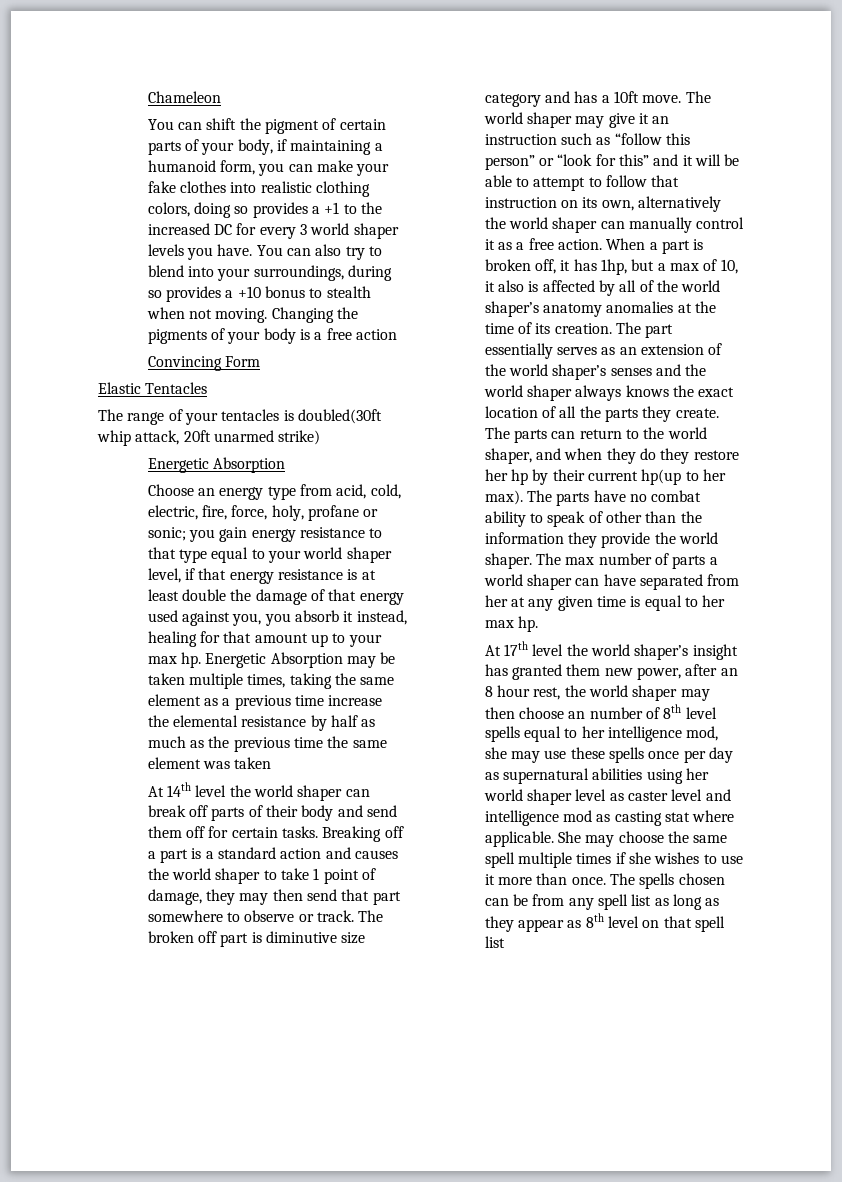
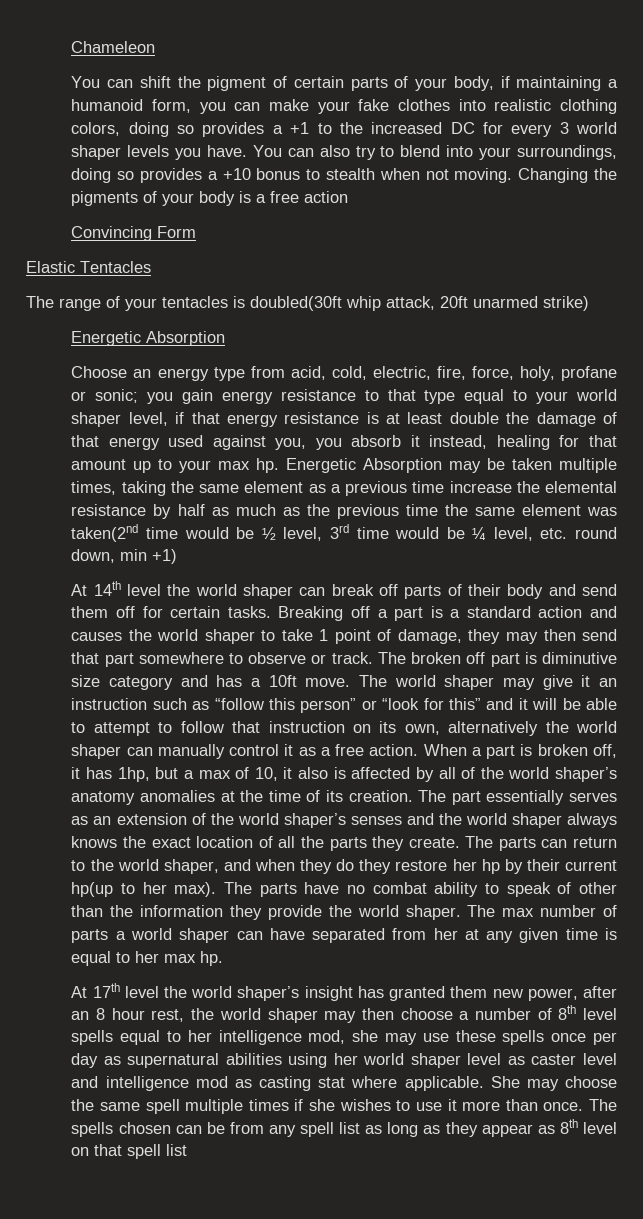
[348,265,393,281] during -> [71,168,112,183] doing
[234,757,272,769] taken -> [71,524,617,542] [71,549,178,564] taken(2nd time would be ½ level, 3rd time would be ¼ level, etc. round down, min +1)
[568,711,586,719] an -> [459,1011,470,1020] a

